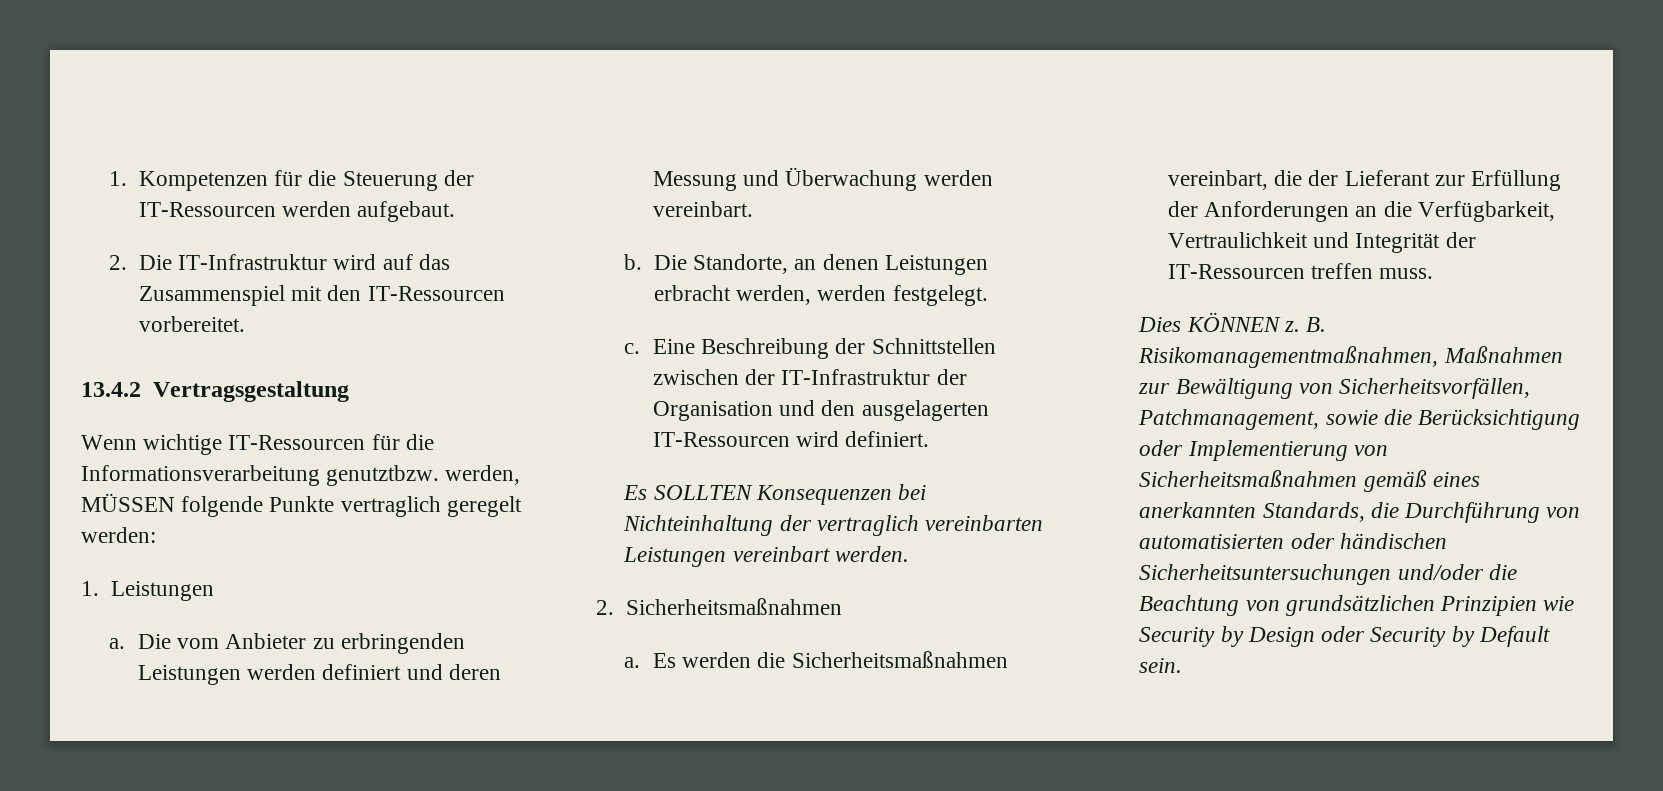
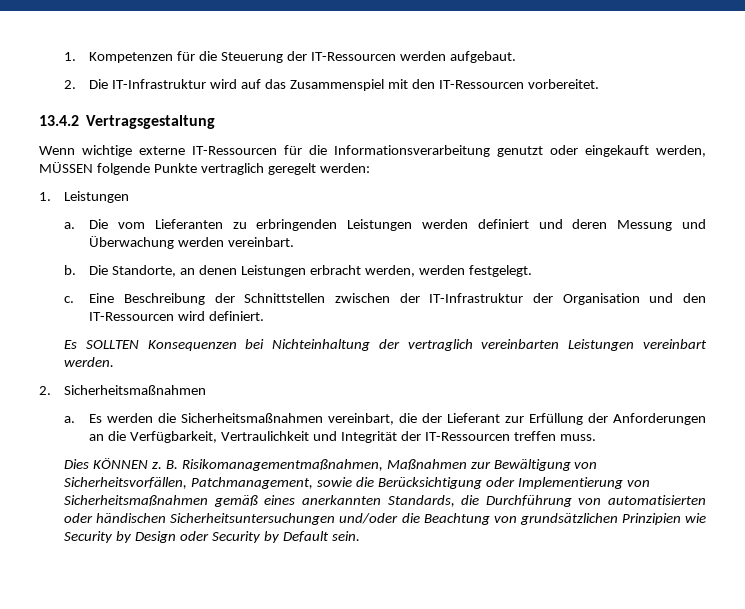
(223, 444) none -> [139,146,185,155] externe
[326,465,440,486] genutztbzw. -> [497,145,649,157] genutzt oder eingekauft
[225,633,307,649] Anbieter -> [154,219,223,229] Lieferanten
[861,400,989,421] ausgelagerten -> (707, 298) none

